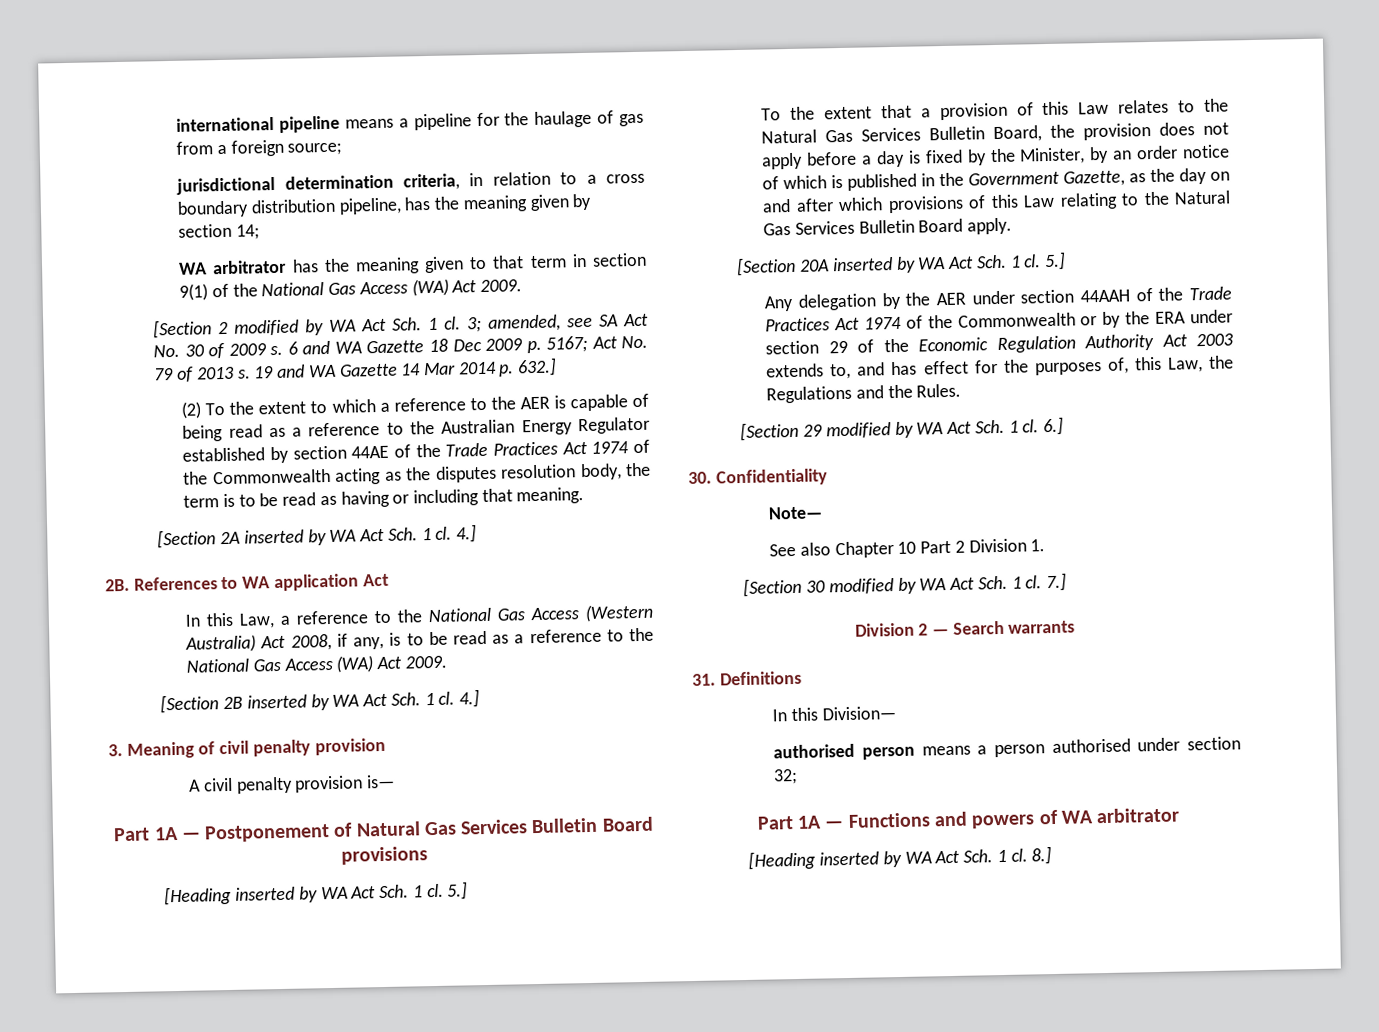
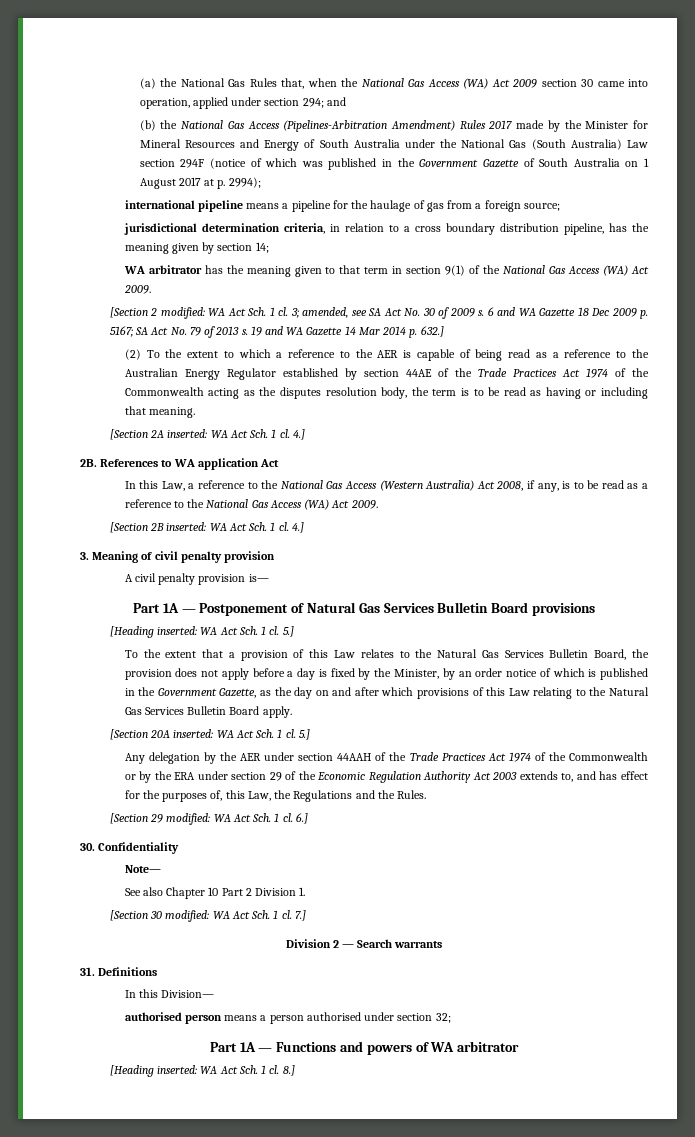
(176, 124) none -> [139,78,648,89] [139,97,346,109] [139,120,648,132] [139,139,649,151] [139,158,649,170] [139,177,261,189] (a) the National Gas Rules that, when the National Gas Access (WA) Act 2009 section 30 came into operation, applied under section 294; and // (b) the National Gas Access (Pipelines-Arbitration Amendment) Rules 2017 made by the Minister for Mineral Resources and Energy of South Australia under the National Gas (South Australia) Law section 294F (notice of which was published in the Government Gazette of South Australia on 1 August 2017 at p. 2994); //
[234,319,325,336] modified by -> [160,307,205,319] modified:
(588, 344) none -> [135,327,149,335] SA
[243,529,327,546] inserted by -> [167,429,208,438] inserted:
[246,694,330,711] inserted by -> [166,522,207,531] inserted:
[235,886,318,903] inserted by -> [157,626,198,635] inserted:
[832,256,916,273] inserted by -> [173,729,214,738] inserted:
[825,421,914,439] modified by -> [166,813,211,825] modified:
[828,577,917,595] modified by -> [165,910,210,922] modified:
[819,850,902,868] inserted by -> [157,1065,198,1074] inserted:

